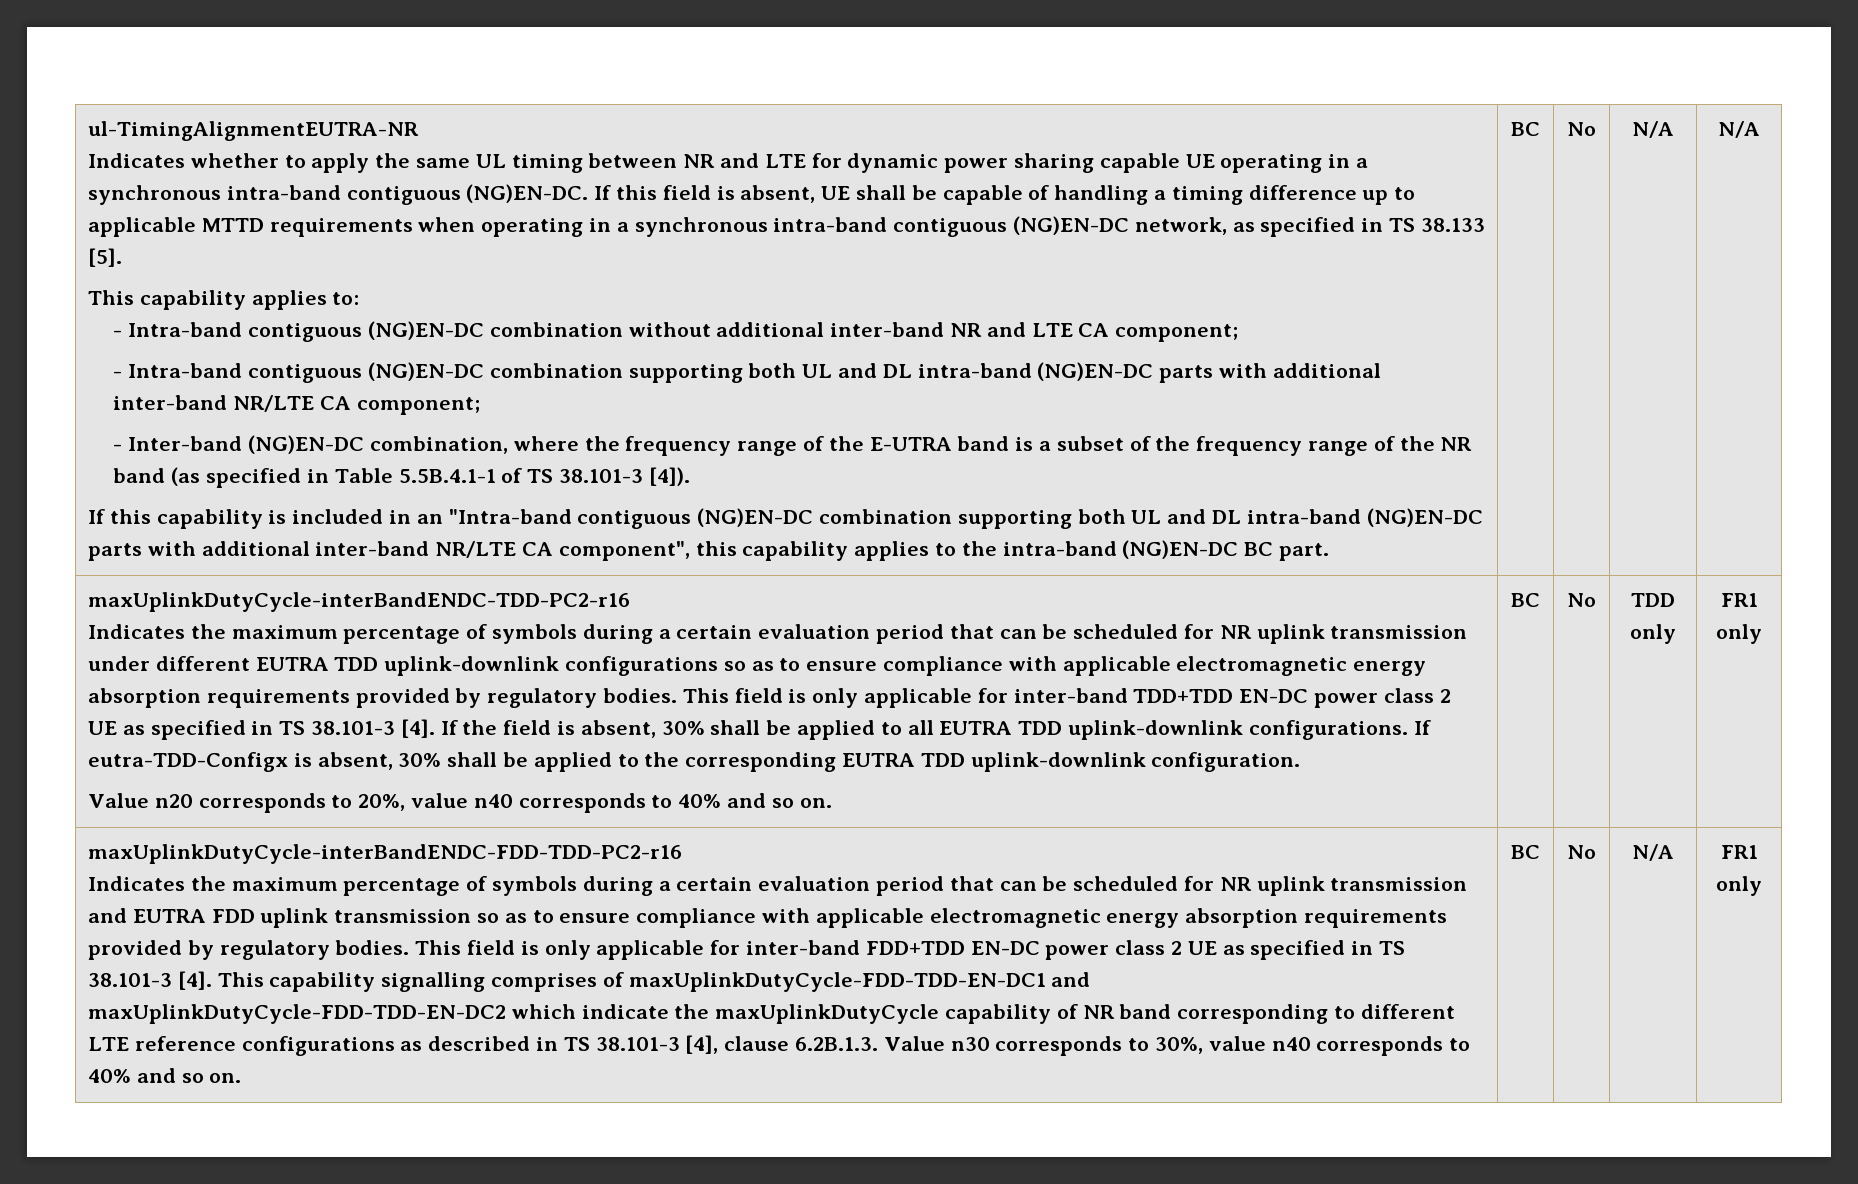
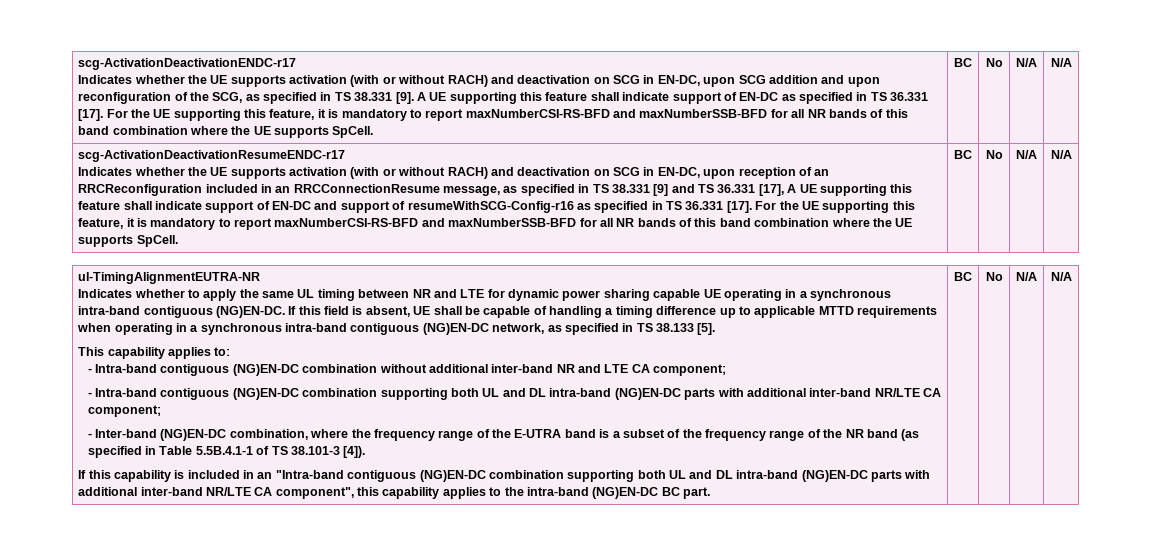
(87, 131) none -> [78,58,297,70] [78,75,880,87] [78,92,929,104] [78,109,908,121] [78,126,374,138] [954,58,972,67] [985,58,1003,67] [1016,58,1037,67] [1050,58,1072,67] [78,150,346,162] [78,167,830,179] [78,184,913,196] [78,201,915,213] [78,218,913,230] [78,235,178,247] [954,150,972,159] [985,150,1003,159] [1016,150,1037,159] [1050,150,1072,159] scg-ActivationDeactivationENDC-r17 // Indicates whether the UE supports activation (with or without RACH) and deactivation on SCG in EN-DC, upon SCG addition and upon reconfiguration of the SCG, as specified in TS 38.331 [9]. A UE supporting this feature shall indicate support of EN-DC as specified in TS 36.331 [17]. For the UE supporting this feature, it is mandatory to report maxNumberCSI-RS-BFD and maxNumberSSB-BFD for all NR bands of this band combination where the UE supports SpCell. | BC | No | N/A | N/A // scg-ActivationDeactivationResumeENDC-r17 // Indicates whether the UE supports activation (with or without RACH) and deactivation on SCG in EN-DC, upon reception of an RRCReconfiguration included in an RRCConnectionResume message, as specified in TS 38.331 [9] and TS 36.331 [17], A UE supporting this feature shall indicate support of EN-DC and support of resumeWithSCG-Config-r16 as specified in TS 36.331 [17]. For the UE supporting this feature, it is mandatory to report maxNumberCSI-RS-BFD and maxNumberSSB-BFD for all NR bands of this band combination where the UE supports SpCell. | BC | No | N/A | N/A //
[87,592,630,612] [87,624,1468,644] [87,656,1427,676] [87,688,1451,708] [87,719,1431,740] [87,752,1301,772] [87,793,832,813] [1511,593,1540,607] [1567,593,1596,607] [1631,593,1675,607] [1630,624,1676,644] [1720,593,1758,607] [1716,624,1762,644] [87,844,682,864] [87,876,1468,896] [87,908,1448,928] [87,940,1406,960] [87,971,1091,992] [87,1004,1455,1024] [87,1035,1471,1056] [87,1068,242,1083] [1511,845,1540,859] [1567,845,1596,859] [1632,844,1675,861] [1720,845,1758,859] [1716,876,1762,896] // maxUplinkDutyCycle-interBandENDC-TDD-PC2-r16 // Indicates the maximum percentage of symbols during a certain evaluation period that can be scheduled for NR uplink transmission under different EUTRA TDD uplink-downlink configurations so as to ensure compliance with applicable electromagnetic energy absorption requirements provided by regulatory bodies. This field is only applicable for inter-band TDD+TDD EN-DC power class 2 UE as specified in TS 38.101-3 [4]. If the field is absent, 30% shall be applied to all EUTRA TDD uplink-downlink configurations. If eutra-TDD-Configx is absent, 30% shall be applied to the corresponding EUTRA TDD uplink-downlink configuration. // Value n20 corresponds to 20%, value n40 corresponds to 40% and so on. | BC | No | TDD only | FR1 only // maxUplinkDutyCycle-interBandENDC-FDD-TDD-PC2-r16 // Indicates the maximum percentage of symbols during a certain evaluation period that can be scheduled for NR uplink transmission and EUTRA FDD uplink transmission so as to ensure compliance with applicable electromagnetic energy absorption requirements provided by regulatory bodies. This field is only applicable for inter-band FDD+TDD EN-DC power class 2 UE as specified in TS 38.101-3 [4]. This capability signalling comprises of maxUplinkDutyCycle-FDD-TDD-EN-DC1 and maxUplinkDutyCycle-FDD-TDD-EN-DC2 which indicate the maxUplinkDutyCycle capability of NR band corresponding to different LTE reference configurations as described in TS 38.101-3 [4], clause 6.2B.1.3. Value n30 corresponds to 30%, value n40 corresponds to 40% and so on. | BC | No | N/A | FR1 only -> (1072, 276) none

